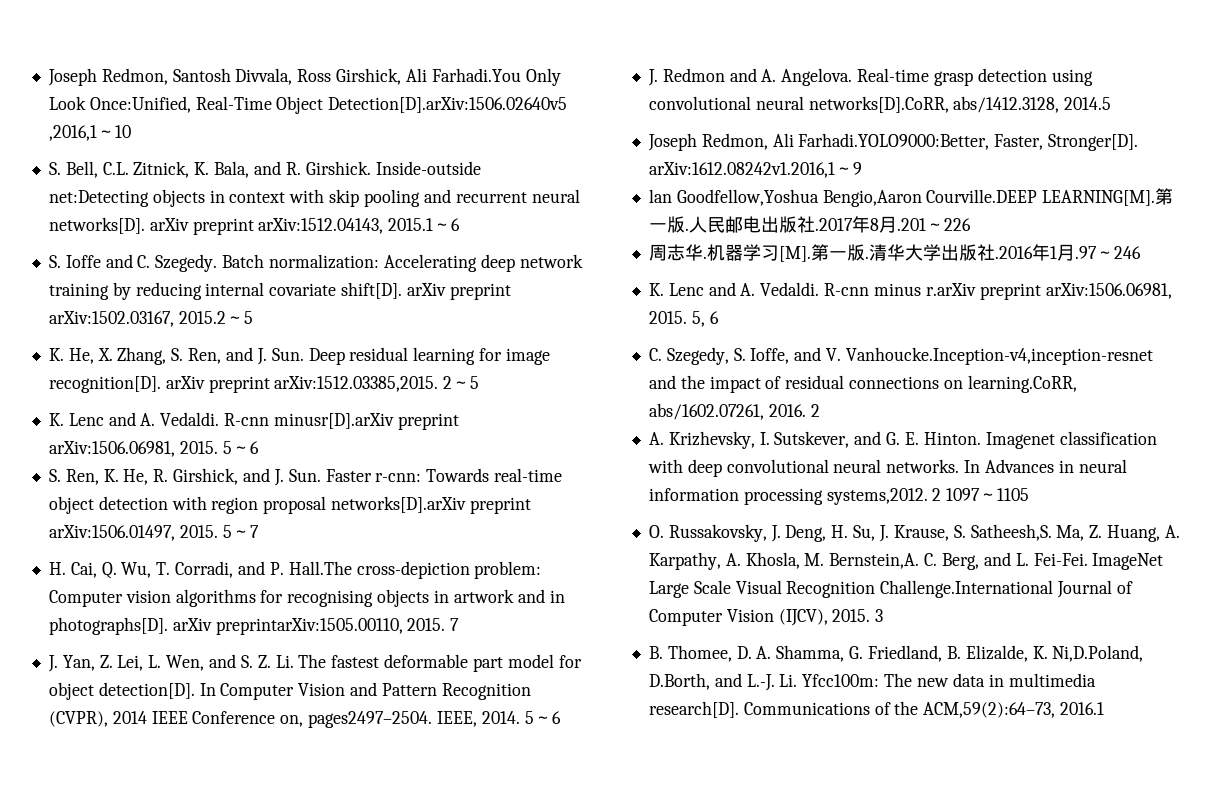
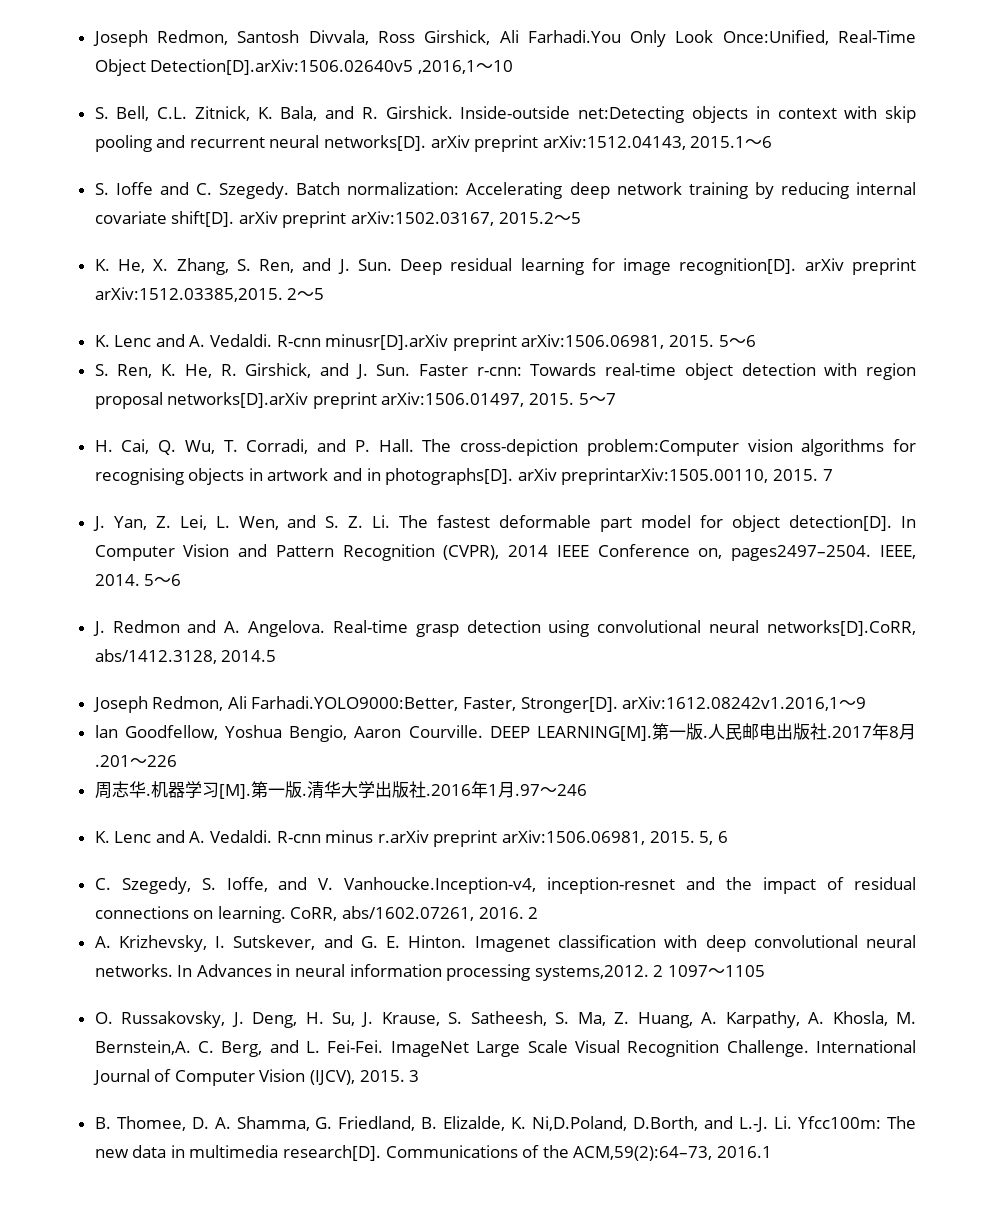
[288,561,542,579] [48,590,123,607] Hall.The cross-depiction problem: Computer -> [378,439,739,456] Hall. The cross-depiction problem:Computer
[676,189,1038,207] Goodfellow,Yoshua Bengio,Aaron Courville.DEEP -> [124,725,530,742] Goodfellow, Yoshua Bengio, Aaron Courville. DEEP
[845,347,1153,365] Vanhoucke.Inception-v4,inception-resnet -> [344,877,676,894] Vanhoucke.Inception-v4, inception-resnet
[967,375,1077,393] learning.CoRR, -> [217,906,338,923] learning. CoRR,
[970,524,1052,541] Satheesh,S. -> [470,1011,570,1026] Satheesh, S.
[880,580,1054,598] Challenge.International -> [726,1040,916,1057] Challenge. International

